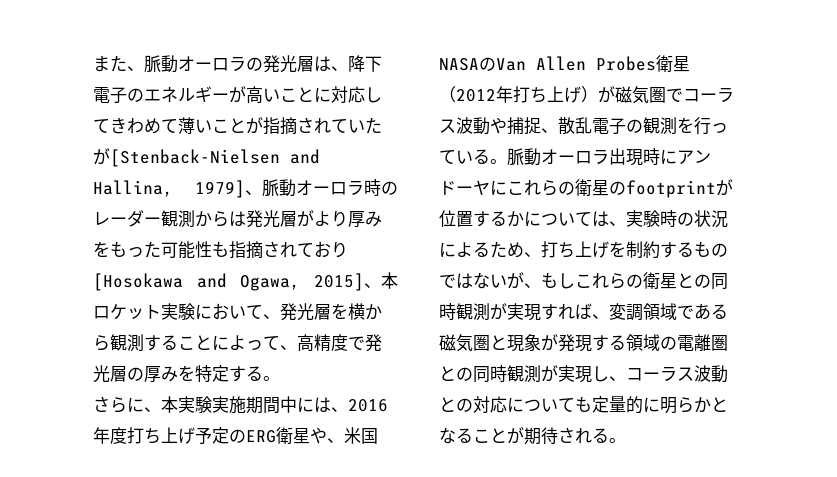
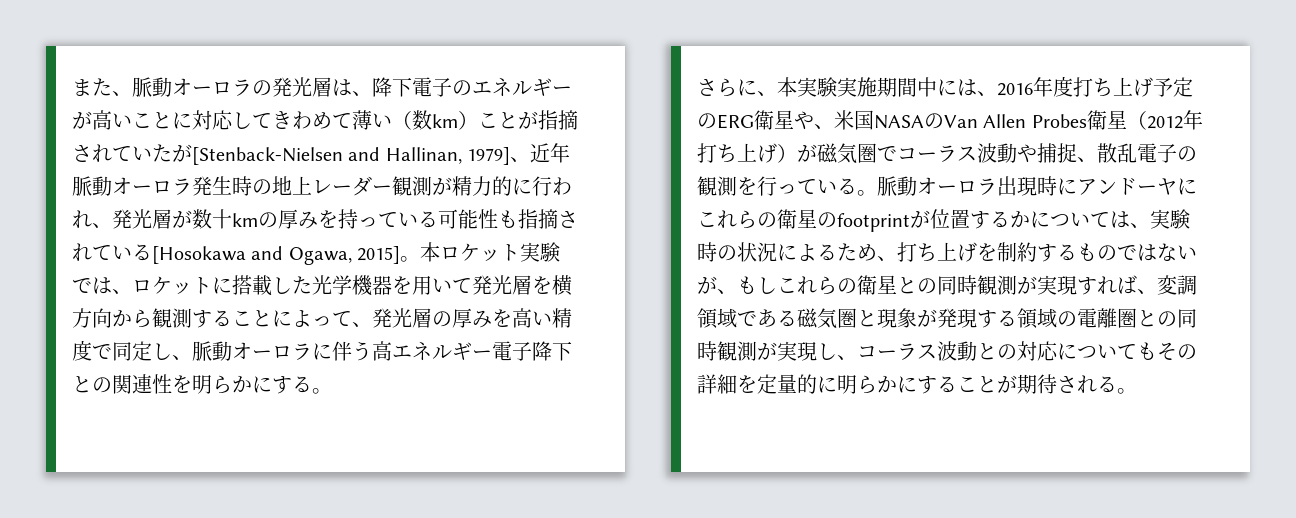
(212, 126) none -> [392,110,478,130] （数km）
[93,179,398,198] [93,210,382,228] [93,241,161,258] Hallina, 1979]、脈動オーロラ時のレーダー観測からは発光層がより厚みをもった -> [385,143,571,165] [72,176,572,196] [72,209,438,229] Hallinan, 1979]、近年脈動オーロラ発生時の地上レーダー観測が精力的に行われ、発光層が数十kmの厚みを持っている
[314,241,348,258] おり -> [112,244,152,261] いる
[364,283,381,288] 、 -> [400,256,421,262] 。
[195,303,280,320] において、 -> [72,275,472,296] では、ロケットに搭載した光学機器を用いて
(365, 311) none -> [72,308,112,328] 方向
[297,334,365,352] 高精度で -> (372, 324) none
[195,365,229,382] 特定 -> [512,308,572,328] [72,340,572,361] [72,374,272,394] 高い精度で同定し、脈動オーロラに伴う高エネルギー電子降下との関連性を明らかに
(592, 404) none -> [1157,342,1197,360] [697,374,757,394] その詳細を
[711,397,728,412] [439,427,456,444] とな -> [897,376,937,394] にす

